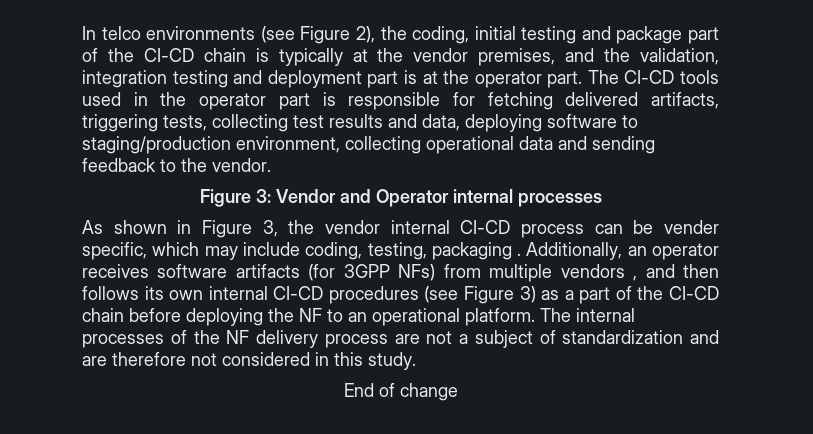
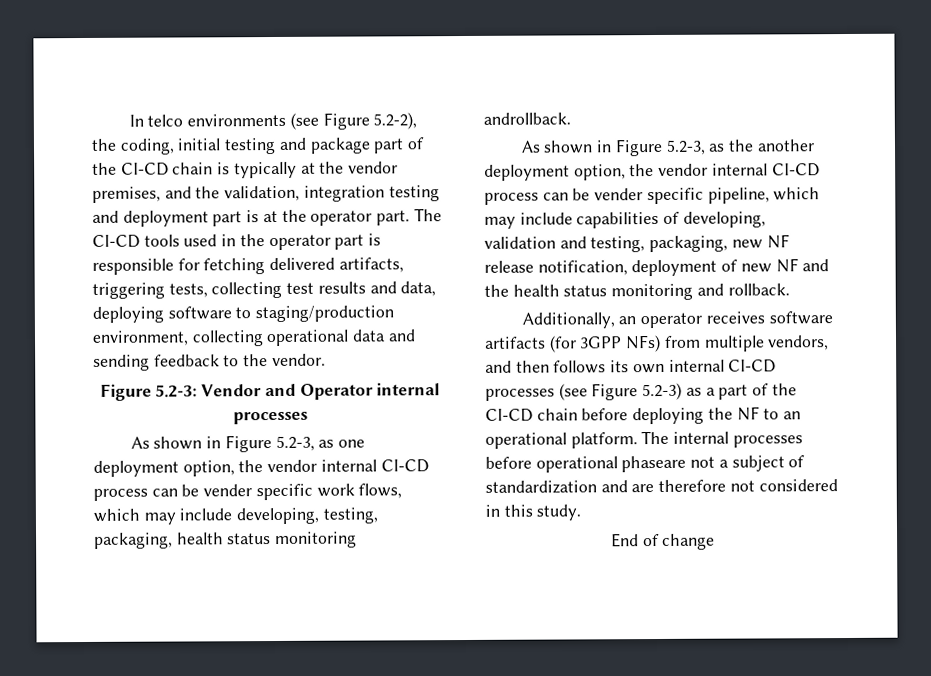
[355,26,375,43] 2), -> [373,112,418,130] 5.2-2),
[255,189,271,203] 3: -> [155,384,198,398] 5.2-3:
[262,220,719,238] [82,242,522,260] 3, the vendor internal CI-CD process can be vender specific, which may include coding, testing, packaging . -> [275,435,365,451] [93,459,429,477] [93,483,403,501] [93,507,378,525] [94,531,358,549] [483,112,571,125] [520,138,815,157] [484,163,820,181] [484,187,821,205] [484,211,766,229] [484,234,790,253] [484,258,830,277] [484,283,790,301] 5.2-3, as one deployment option, the vendor internal CI-CD process can be vender specific work flows, which may include developing, testing, packaging, health status monitoring androllback. // As shown in Figure 5.2-3, as the another deployment option, the vendor internal CI-CD process can be vender specific pipeline, which may include capabilities of developing, validation and testing, packaging, new NF release notification, deployment of new NF and the health status monitoring and rollback. //
[560,264,638,281] vendors , -> [767,335,830,351] vendors,
[328,286,536,304] procedures (see Figure 3) -> [485,382,683,401] processes (see Figure 5.2-3)
[170,330,420,348] of the NF delivery process are -> [485,455,687,473] before operational phaseare

